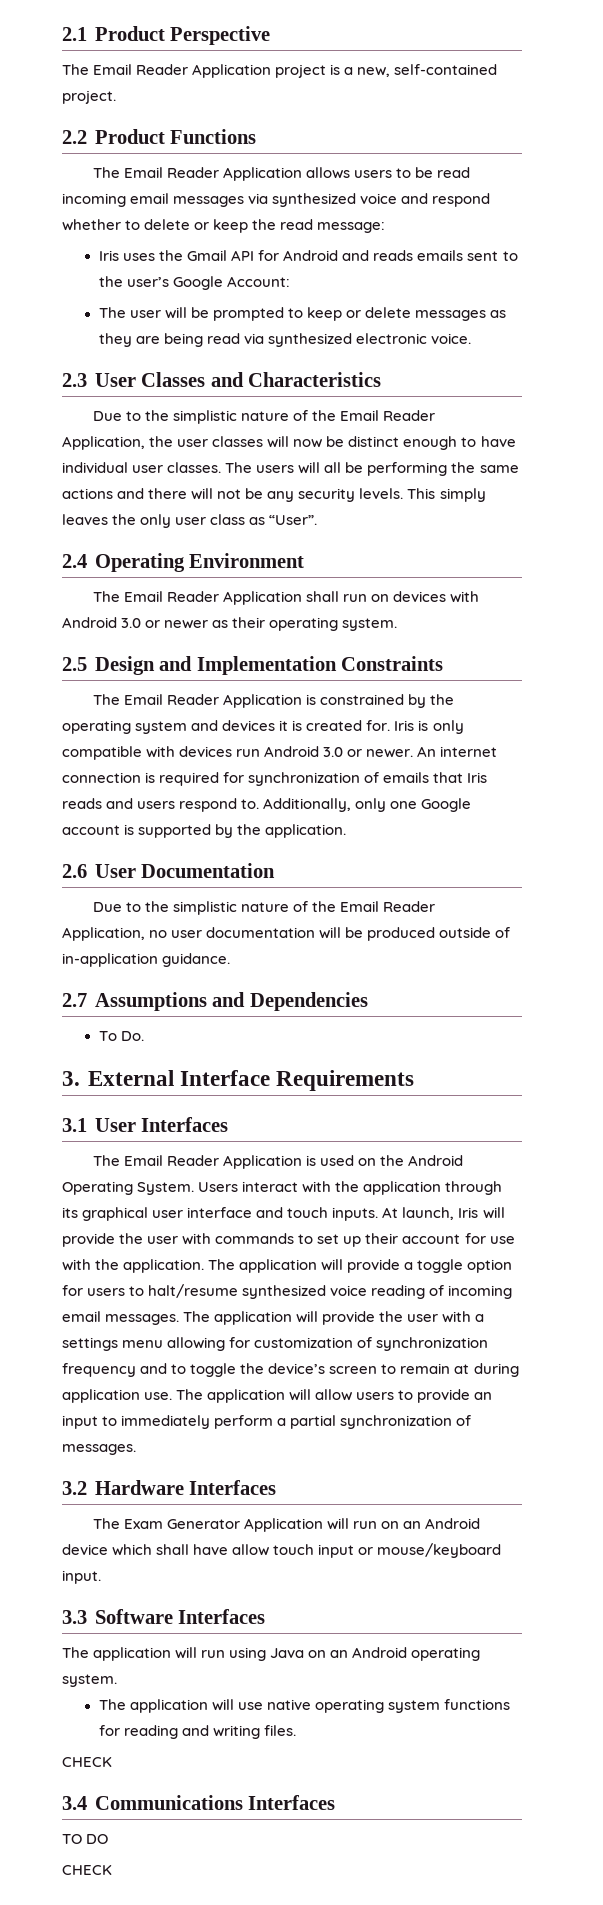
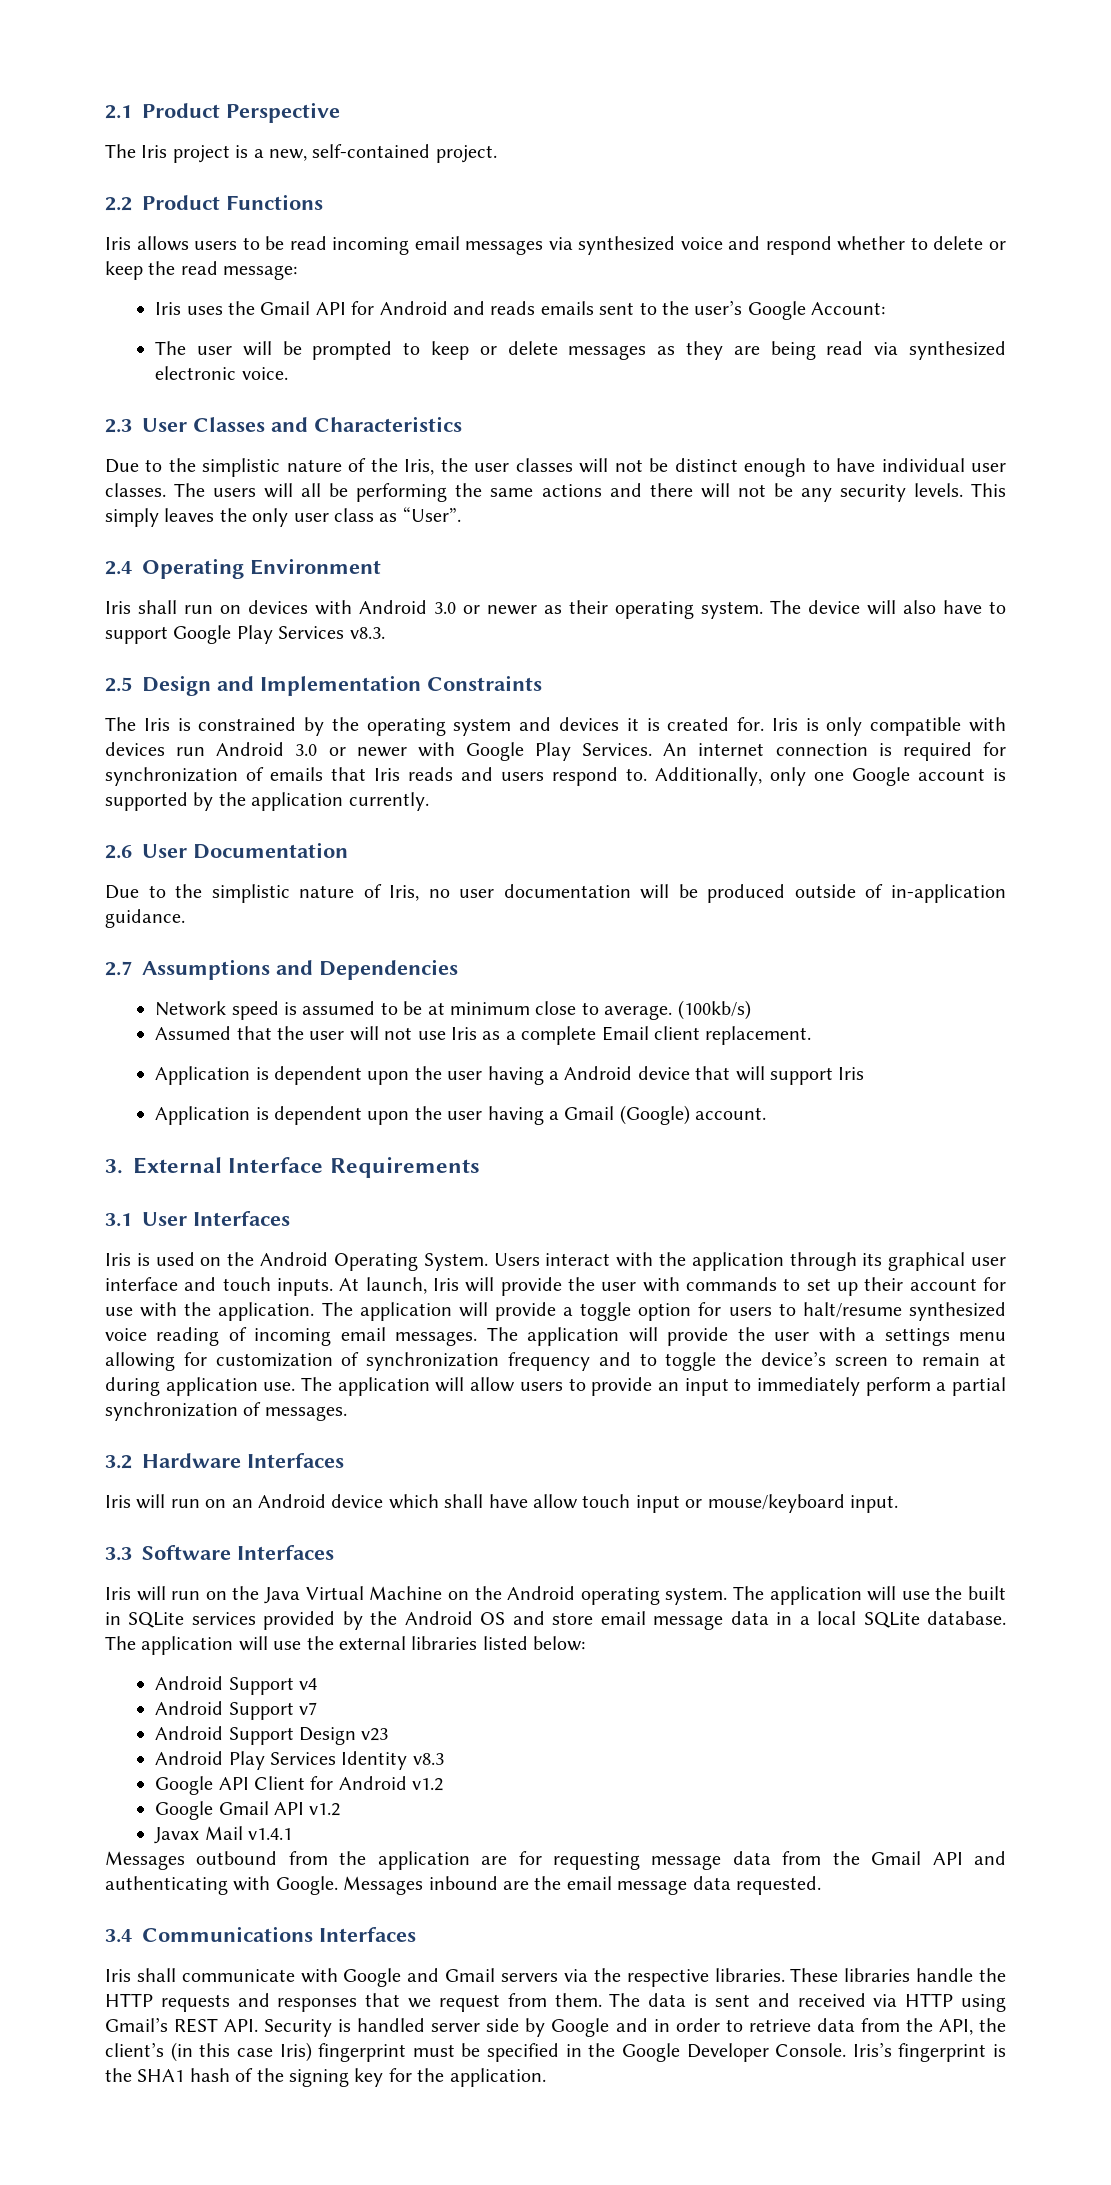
[93,64,272,78] Email Reader Application -> [141,145,168,158] Iris
[92,167,302,181] The Email Reader Application -> [105,237,131,250] Iris
[340,410,436,421] [62,436,145,450] Email Reader Application, -> [404,459,435,475] Iris,
[293,439,323,448] now -> [614,459,643,472] not
[92,591,302,605] The Email Reader Application -> [105,601,131,614] Iris
(398, 624) none -> [770,600,1006,615] [105,625,385,644] The device will also have to support Google Play Services v8.3.
[123,694,302,708] Email Reader Application -> [143,718,170,731] Iris
[366,749,414,758] newer. -> [356,742,653,761] newer with Google Play Services.
[265,824,347,838] application. -> [251,792,429,811] application currently.
[311,901,436,912] [62,927,145,941] the Email Reader Application, -> [389,885,420,901] Iris,
[98,1031,145,1041] To Do. -> [155,1000,751,1020] [155,1026,812,1045] [155,1066,865,1085] [155,1105,767,1125] Network speed is assumed to be at minimum close to average. (100kb/s) // Assumed that the user will not use Iris as a complete Email client replacement. // Application is dependent upon the user having a Android device that will support Iris // Application is dependent upon the user having a Gmail (Google) account.
[92,1155,302,1169] The Email Reader Application -> [105,1253,131,1266] Iris
[92,1518,323,1532] The Exam Generator Application -> [105,1495,131,1508] Iris
[62,1647,349,1661] The application will run using Java on an -> [105,1586,502,1604] Iris will run on the Java Virtual Machine on the
[98,1699,511,1713] [98,1725,297,1739] [62,1757,112,1767] [62,1795,336,1810] [62,1834,109,1844] [62,1865,112,1875] // The application will use native operating system functions for reading and writing files. // CHECK // 3.4 Communications Interfaces // TO DO // CHECK -> [732,1586,1006,1605] [105,1611,1006,1630] [105,1636,586,1655] [155,1676,318,1695] [155,1701,318,1720] [155,1726,389,1745] [155,1751,444,1770] [155,1776,444,1795] [155,1801,341,1820] [154,1826,293,1844] [105,1851,1007,1870] [105,1876,821,1895] [105,1926,416,1943] [105,1968,1007,1987] [105,1993,1007,2012] [105,2017,1007,2037] [105,2042,1006,2062] [105,2068,546,2087] The application will use the built in SQLite services provided by the Android OS and store email message data in a local SQLite database. The application will use the external libraries listed below: // Android Support v4 // Android Support v7 // Android Support Design v23 // Android Play Services Identity v8.3 // Google API Client for Android v1.2 // Google Gmail API v1.2 // Javax Mail v1.4.1 // Messages outbound from the application are for requesting message data from the Gmail API and authenticating with Google. Messages inbound are the email message data requested. // 3.4 Communications Interfaces // Iris shall communicate with Google and Gmail servers via the respective libraries. These libraries handle the HTTP requests and responses that we request from them. The data is sent and received via HTTP using Gmail’s REST API. Security is handled server side by Google and in order to retrieve data from the API, the client’s (in this case Iris) fingerprint must be specified in the Google Developer Console. Iris’s fingerprint is the SHA1 hash of the signing key for the application.

